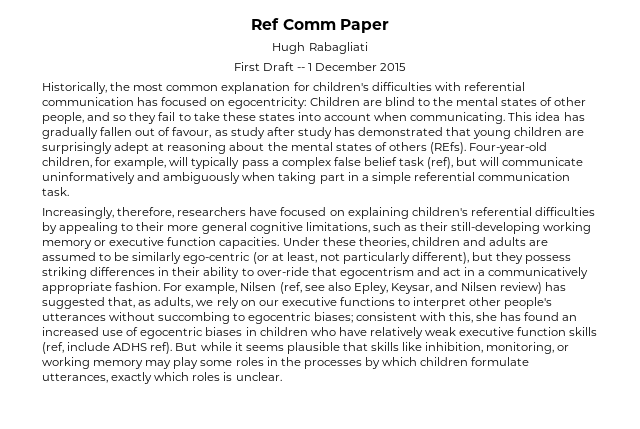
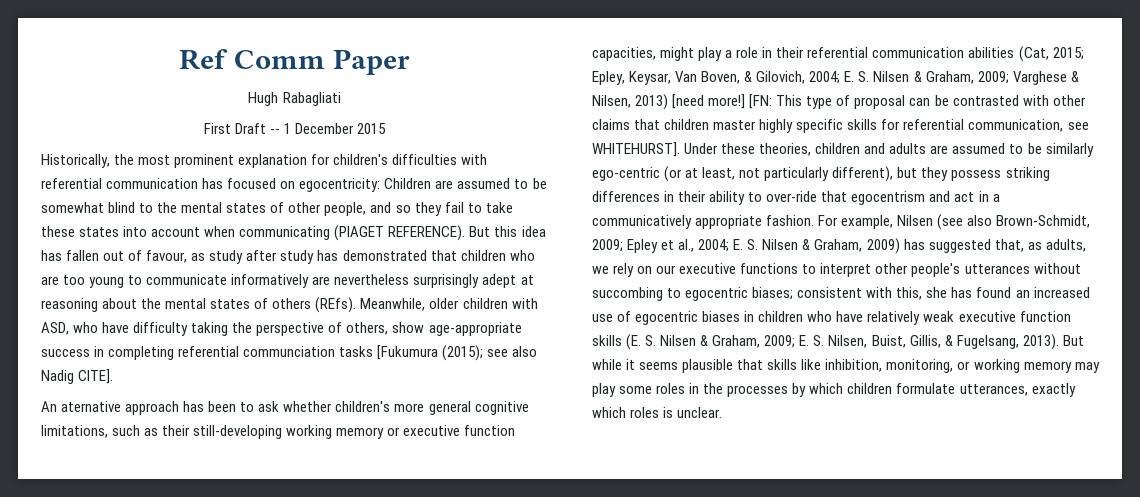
[166,85,219,91] common -> [174,154,235,168] prominent
(382, 103) none -> [457,178,547,189] [41,202,104,213] assumed to be somewhat
[410,112,533,124] communicating. This -> [239,225,518,241] communicating (PIAGET REFERENCE). But this
[42,127,98,139] gradually -> (62, 255) none
[473,127,585,139] young children are -> [460,250,535,261] [41,274,410,288] children who are too young to communicate informatively are nevertheless
[469,142,548,154] [42,157,584,169] [42,172,571,184] [42,187,69,196] [42,207,595,219] [42,222,165,234] Four-year-old children, for example, will typically pass a complex false belief task (ref), but will communicate uninformatively and ambiguously when taking part in a simple referential communication task. // Increasingly, therefore, researchers have focused on explaining children's referential difficulties by appealing to their -> [360,298,538,311] [41,322,522,336] [41,345,538,361] [41,369,114,384] [41,401,391,415] Meanwhile, older children with ASD, who have difficulty taking the perspective of others, show age-appropriate success in completing referential communciation tasks [Fukumura (2015); see also Nadig CITE]. // An aternative approach has been to ask whether children's
[219,237,280,249] capacities. -> [592,46,1084,62] [592,71,1079,85] [592,94,1086,110] [592,119,1089,133] [592,142,680,157] capacities, might play a role in their referential communication abilities (Cat, 2015; Epley, Keysar, Van Boven, & Gilovich, 2004; E. S. Nilsen & Graham, 2009; Varghese & Nilsen, 2013) [need more!] [FN: This type of proposal can be contrasted with other claims that children master highly specific skills for referential communication, see WHITEHURST].
[279,282,543,294] (ref, see also Epley, Keysar, and Nilsen review) -> [937,214,1091,230] [592,238,900,254] (see also Brown-Schmidt, 2009; Epley et al., 2004; E. S. Nilsen & Graham, 2009)
[42,342,173,354] (ref, include ADHS ref). -> [626,334,1059,350] (E. S. Nilsen & Graham, 2009; E. S. Nilsen, Buist, Gillis, & Fugelsang, 2013).

